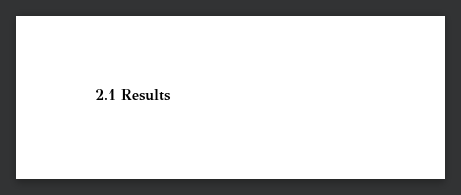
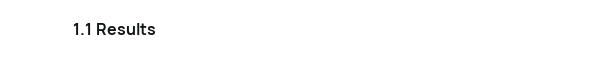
[95,89,116,100] 2.1 -> [73,23,92,35] 1.1

